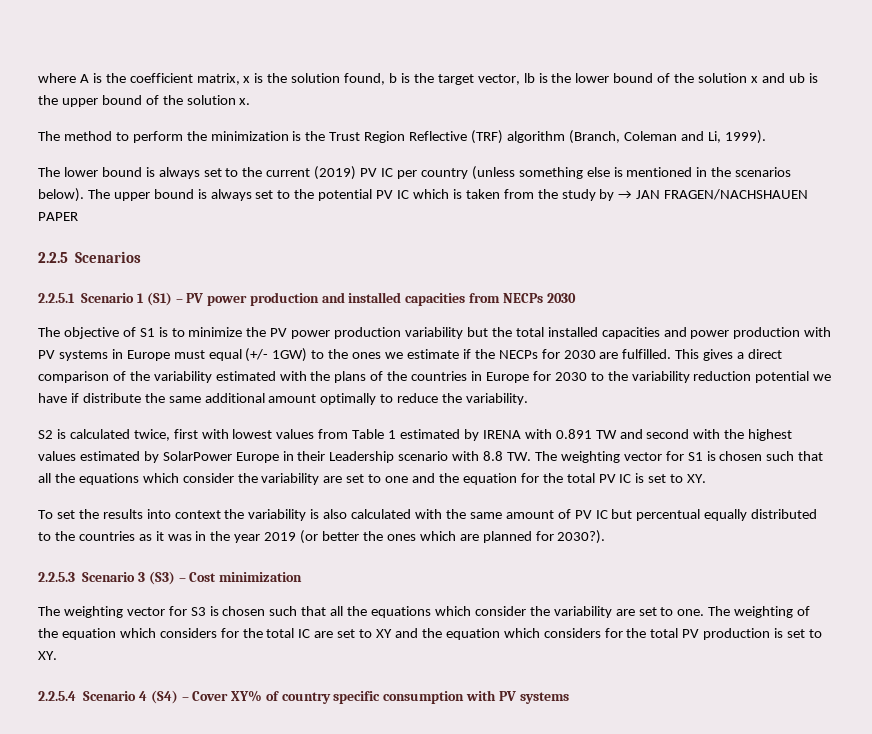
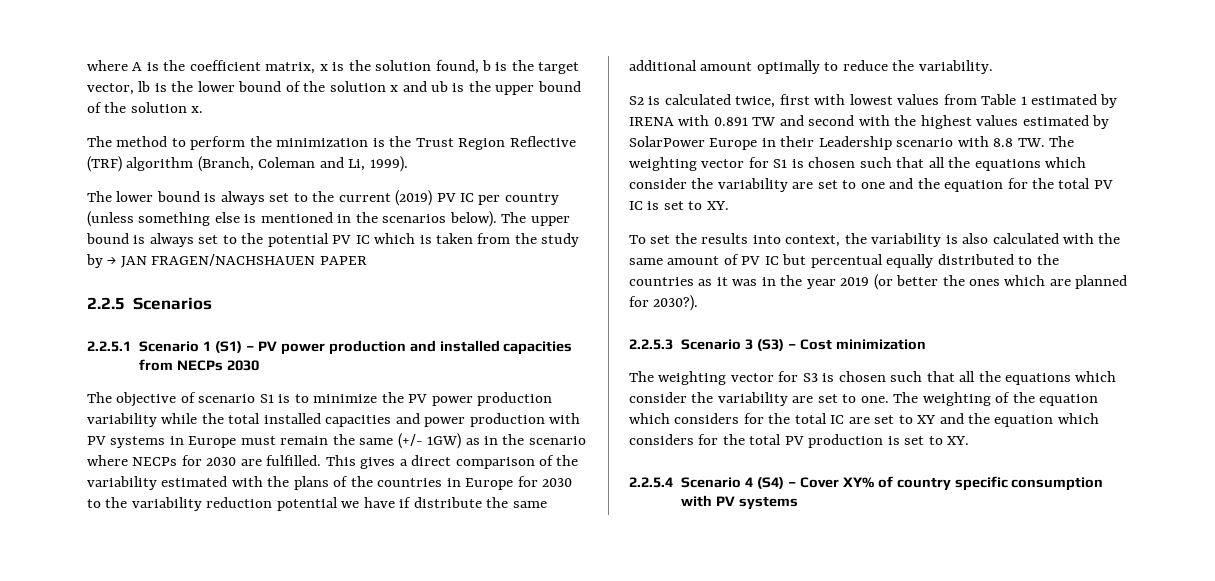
(136, 332) none -> [198,394,256,403] scenario
[466,327,488,337] but -> [161,413,198,424] while
[208,348,495,362] equal (+/- 1GW) to the ones we estimate if the -> [280,433,586,449] [87,455,128,466] remain the same (+/- 1GW) as in the scenario where
[174,510,221,519] context -> [785,235,841,247] context,

